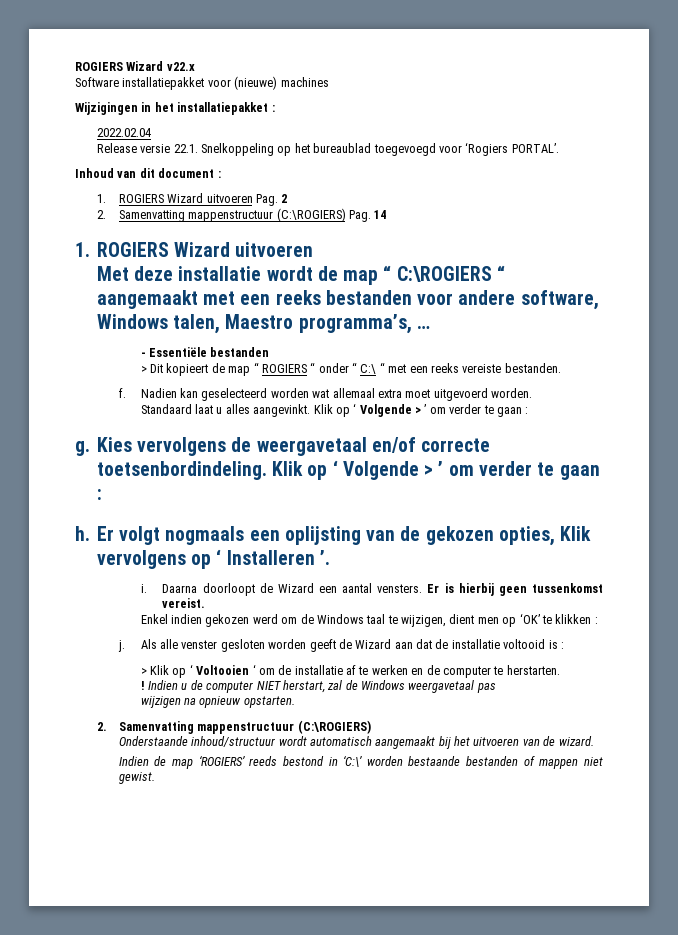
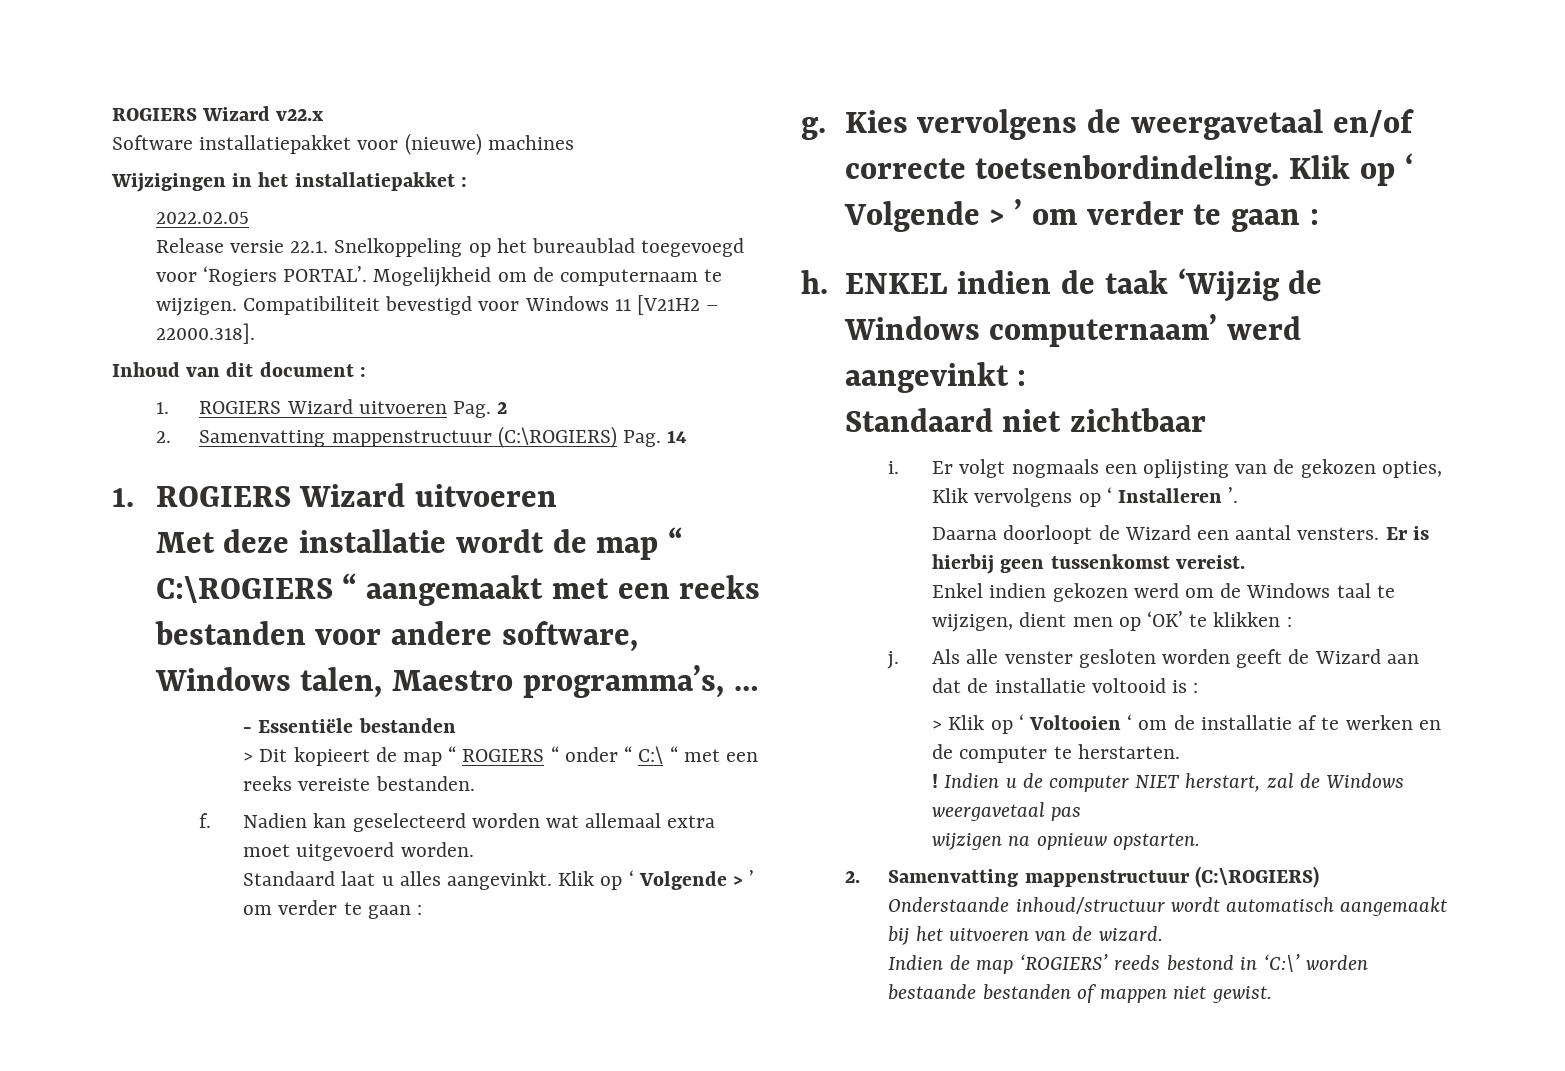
[96,128,151,137] 2022.02.04 -> [155,212,249,224] 2022.02.05
(559, 148) none -> [373,267,723,287] [155,295,719,316] [155,323,255,344] Mogelijkheid om de computernaam te wijzigen. Compatibiliteit bevestigd voor Windows 11 [V21H2 – 22000.318].
(90, 533) none -> [844,268,1323,302] [843,314,1302,347] [844,362,1027,393] [844,408,1207,432] [888,461,900,474] ENKEL indien de taak ‘Wijzig de Windows computernaam’ werd aangevinkt : // Standaard niet zichtbaar // i.
[140,584,147,593] i. -> (1239, 495) none

